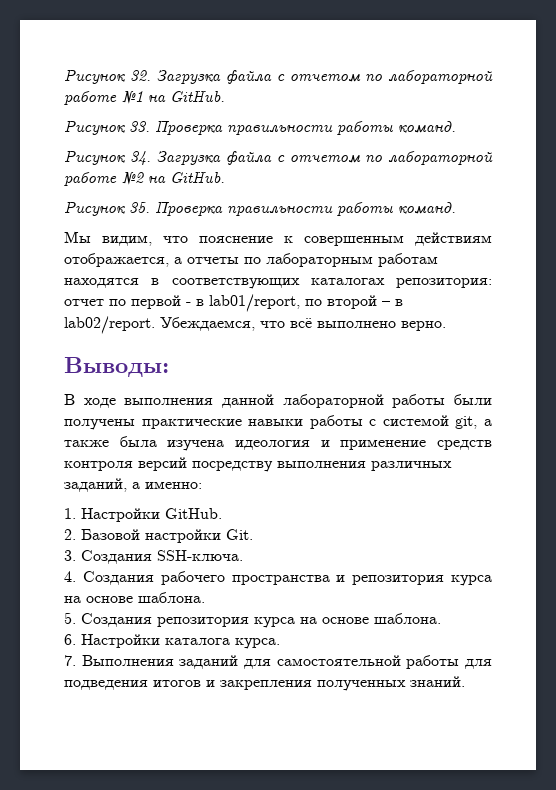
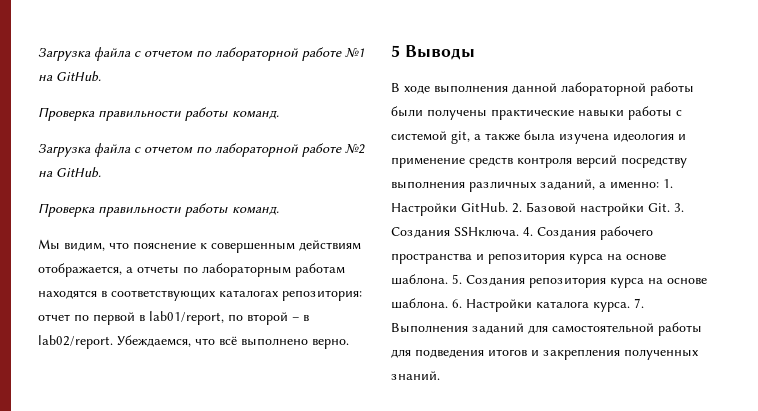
[64,69,151,84] Рисунок 32. -> (38, 54) none
[64,120,456,136] [64,150,151,165] Рисунок 33. Проверка правильности работы команд. // Рисунок 34. -> [38,107,279,121] Проверка правильности работы команд. //
[64,201,150,216] Рисунок 35. -> (101, 172) none
[186,302,191,306] - -> (135, 318) none
[64,357,169,377] Выводы: -> [391,45,475,60] 5 Выводы
(202, 485) // -> (659, 185) none
(222, 513) // -> (508, 207) none
(253, 534) // -> (670, 207) none
[157,550,243,561] SSH-ключа. // -> [454,227,519,236] SSHключа.
(205, 597) // -> (448, 279) none
(441, 618) // -> (448, 303) none
(280, 643) // -> (630, 307) none

